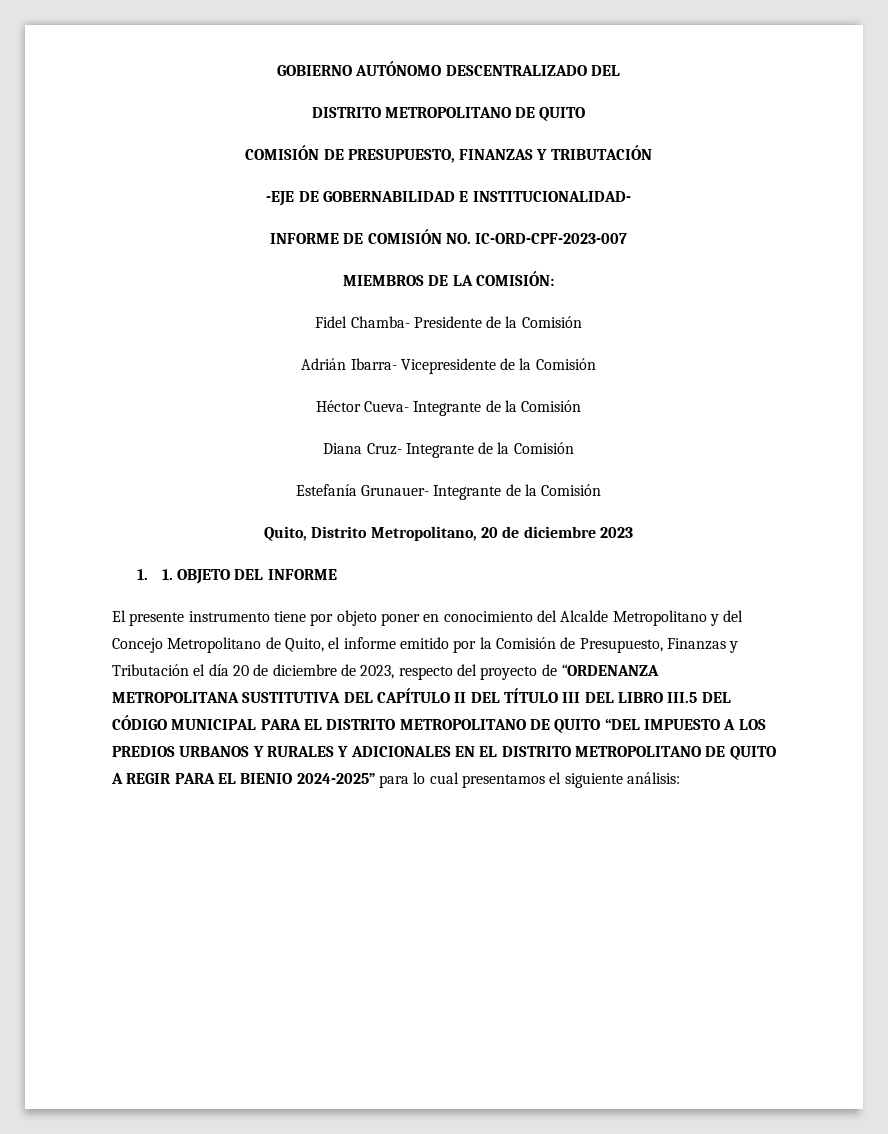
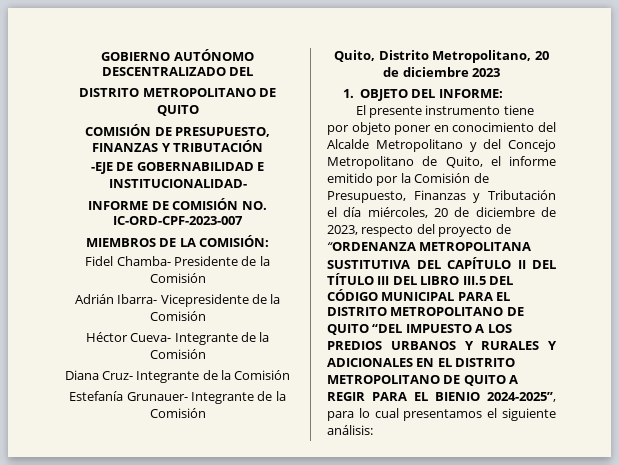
[161,569,173,580] 1. -> (354, 93) none
[267,569,337,580] INFORME -> [438,89,503,98] INFORME:
(229, 670) none -> [367,207,428,218] miércoles,
[296,773,375,784] 2024-2025” -> [487,392,556,402] 2024-2025”,

